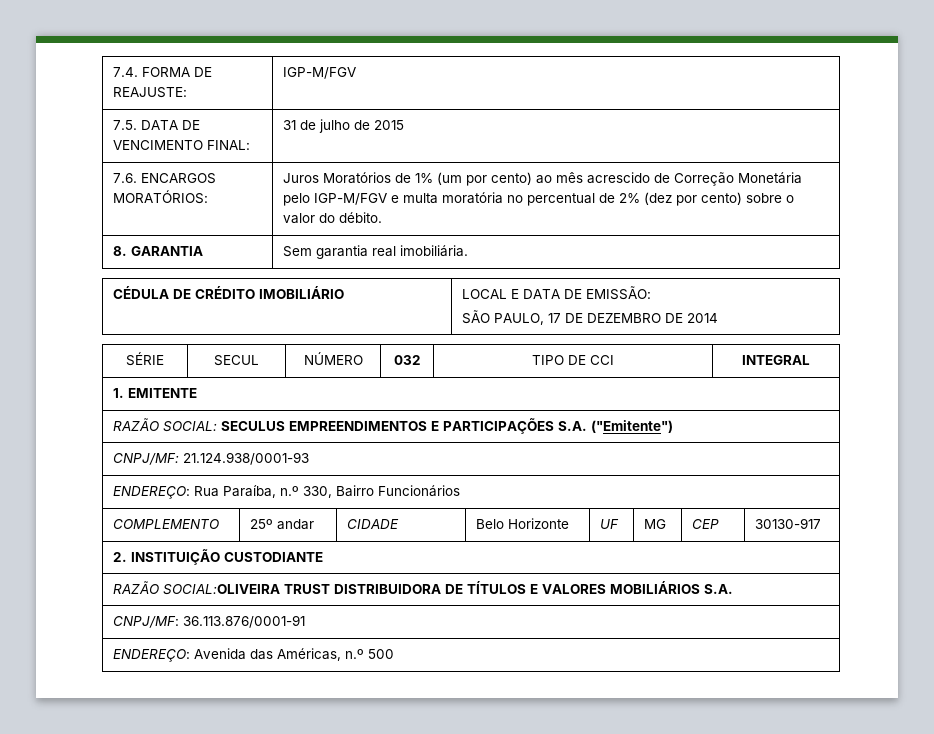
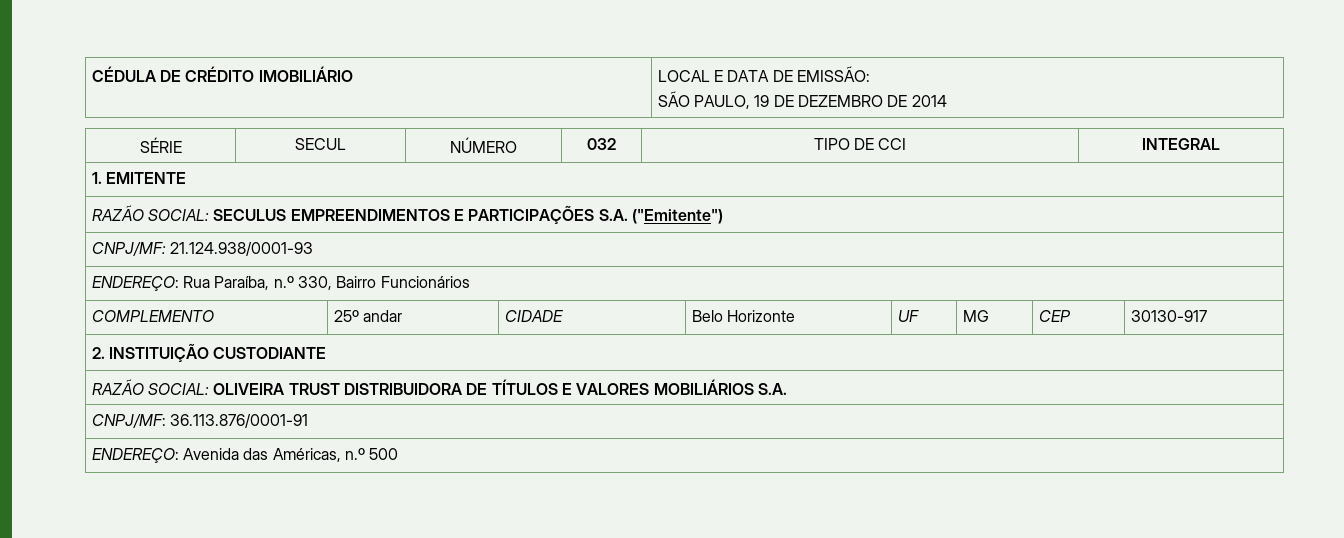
[113,67,213,77] [113,87,188,98] [283,67,357,79] [113,120,201,130] [113,140,251,150] [283,119,405,133] [113,173,217,184] [113,190,209,204] [283,172,803,186] [283,192,795,206] [283,212,383,224] [113,246,204,256] [283,245,469,259] 7.4. FORMA DE REAJUSTE: | IGP-M/FGV // 7.5. DATA DE VENCIMENTO FINAL: | 31 de julho de 2015 // 7.6. ENCARGOS MORATÓRIOS: | Juros Moratórios de 1% (um por cento) ao mês acrescido de Correção Monetária pelo IGP-M/FGV e multa moratória no percentual de 2% (dez por cento) sobre o valor do débito. // 8. GARANTIA | Sem garantia real imobiliária. // -> (91, 74) none
[548,313,562,323] 17 -> [754,95,770,107] 19
[163,584,281,595] SOCIAL:OLIVEIRA -> [148,383,285,395] SOCIAL: OLIVEIRA

